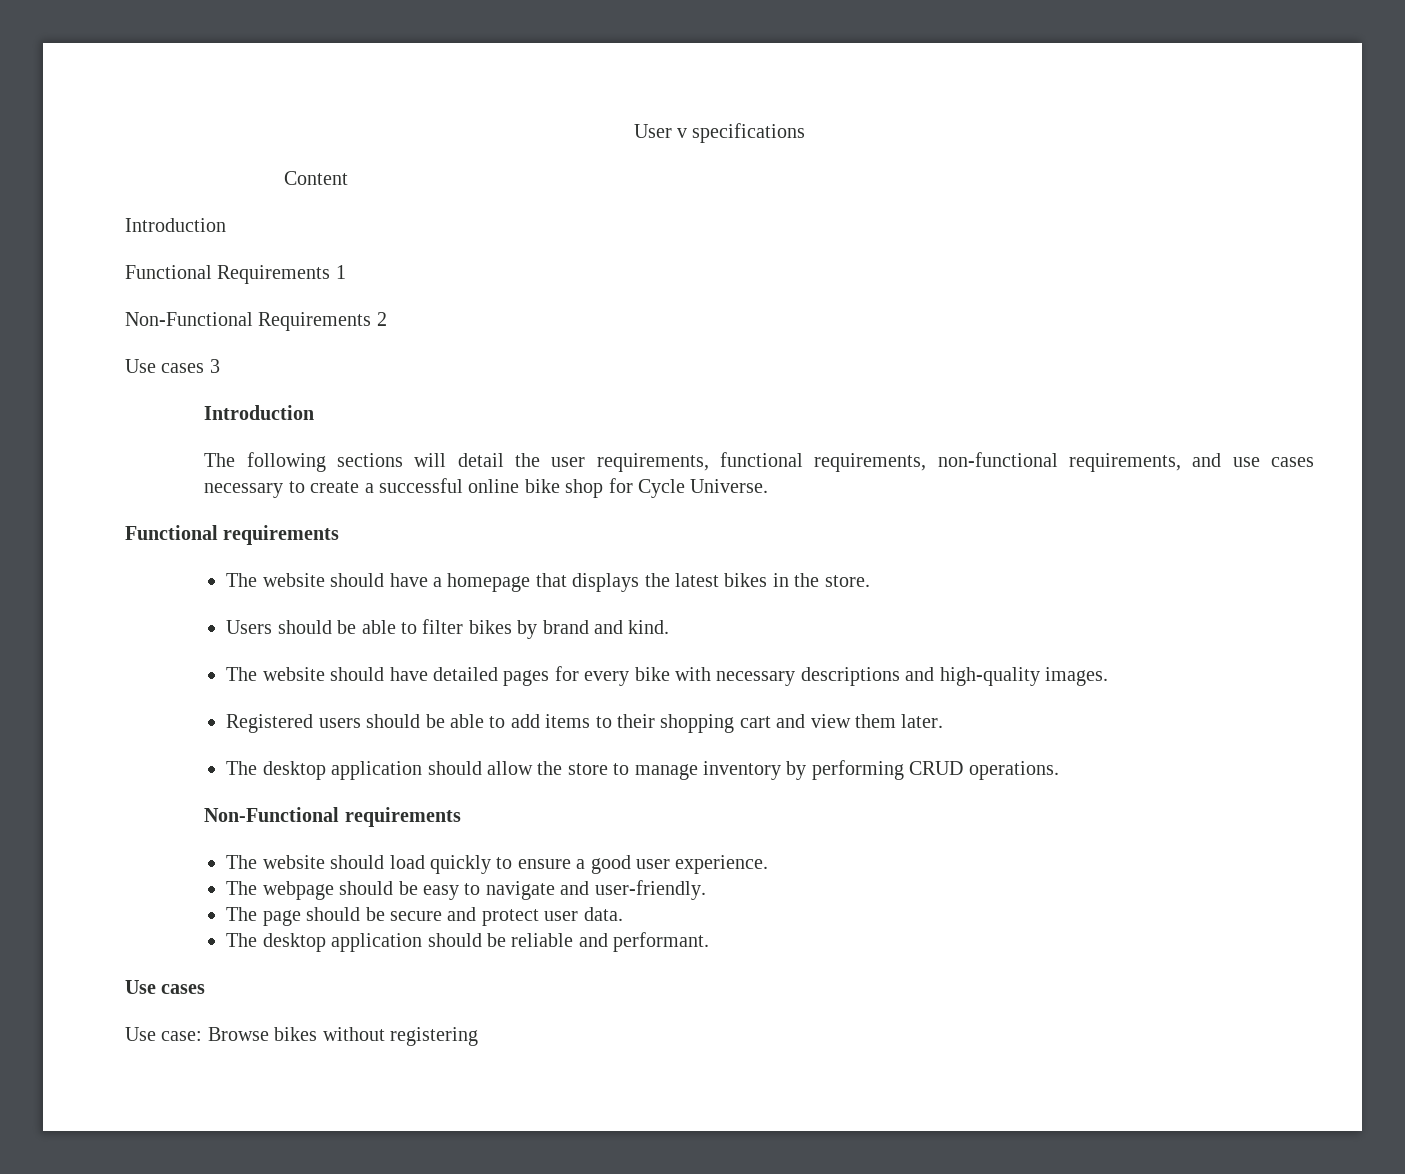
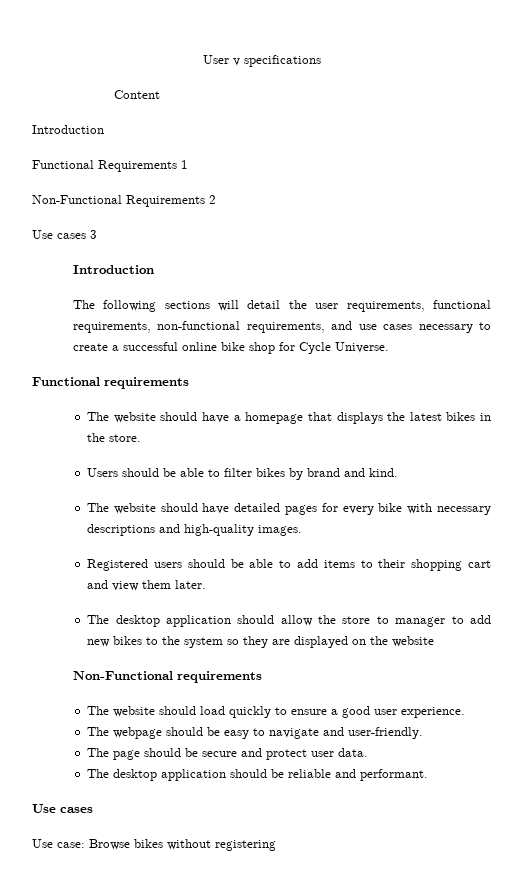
[634,760,1059,780] manage inventory by performing CRUD operations. -> [395,615,492,627] [87,636,435,648] manager to add new bikes to the system so they are displayed on the website

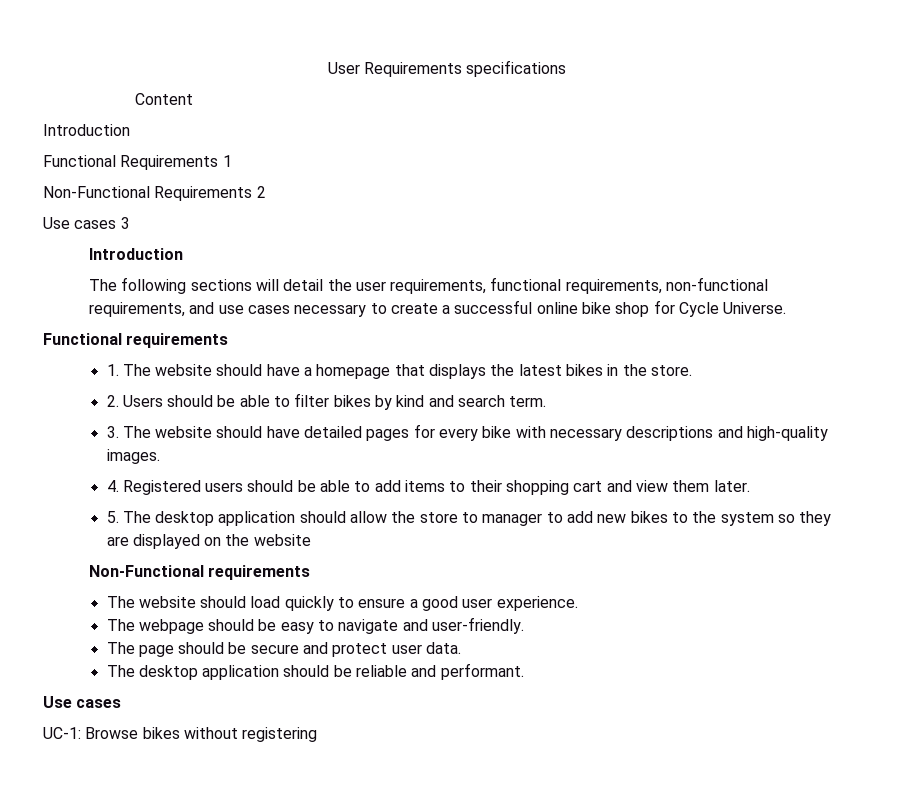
[232,58,240,66] v -> [364,62,462,77] Requirements
(189, 383) none -> [106,364,119,376] 1.
(142, 438) none -> [106,395,119,407] 2.
[307,468,399,477] brand and kind. // -> [396,395,547,407] [106,426,119,438] kind and search term. // 3.
(303, 530) none -> [106,480,119,492] 4.
(207, 584) none -> [106,511,119,523] 5.
[32,839,85,848] Use case: -> [43,727,81,739] UC-1:

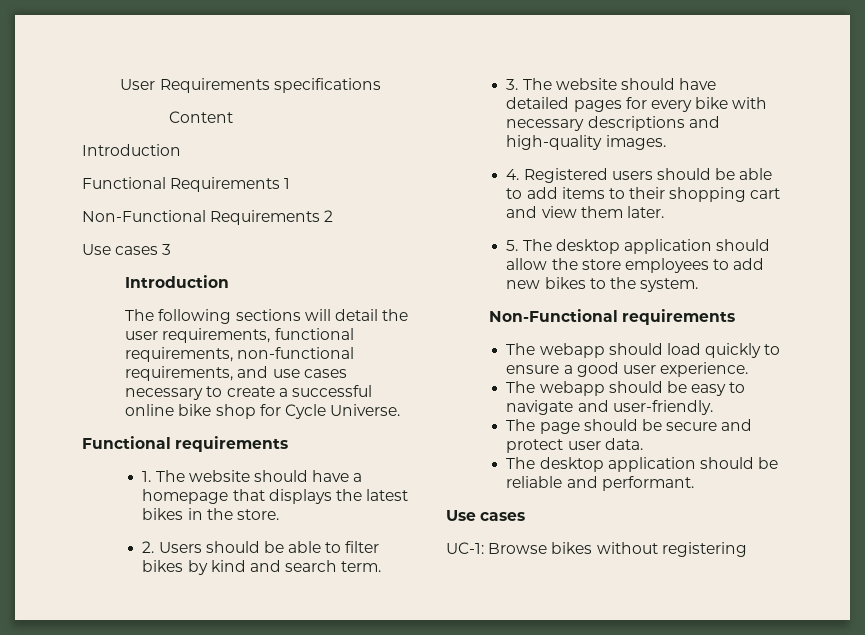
[462,512,543,526] to manager -> [624,258,709,273] employees
[720,511,832,526] [106,534,311,549] system so they are displayed on the website -> [640,278,699,292] system.
[138,596,196,608] website -> [539,343,605,358] webapp
[138,619,204,634] webpage -> [539,381,605,396] webapp

